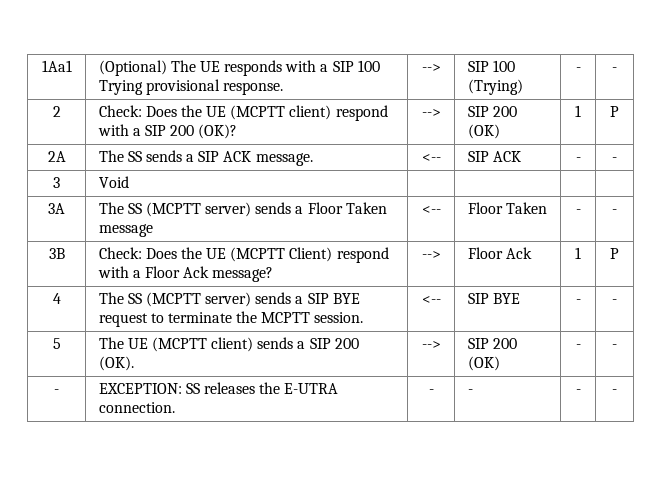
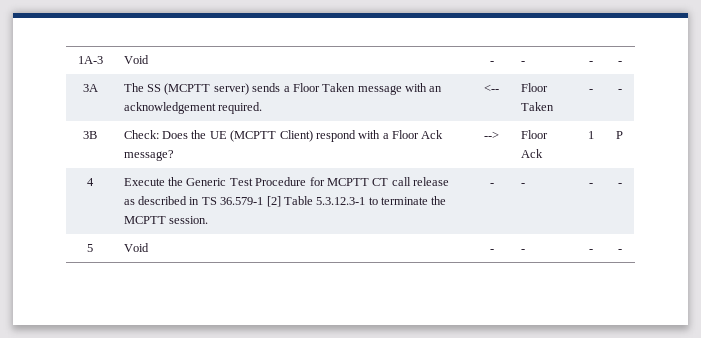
[41,60,72,72] [98,60,380,76] [98,79,283,95] [421,64,441,72] [467,60,515,72] [467,79,523,95] [575,67,581,72] [612,67,617,72] [52,106,61,117] [98,105,388,121] [97,124,238,139] [421,109,441,117] [467,106,517,117] [467,124,500,139] [575,105,581,117] [610,106,619,117] [47,151,66,162] [98,150,313,166] [421,154,441,162] [467,151,521,162] [575,157,581,162] [612,157,617,162] [53,177,60,188] [98,176,129,188] 1Aa1 | (Optional) The UE responds with a SIP 100 Trying provisional response. | --> | SIP 100 (Trying) | - | - // 2 | Check: Does the UE (MCPTT client) respond with a SIP 200 (OK)? | --> | SIP 200 (OK) | 1 | P // 2A | The SS sends a SIP ACK message. | <-- | SIP ACK | - | - // 3 | Void | | | | -> [77,56,103,64] [123,55,149,64] [489,61,494,64] [520,61,525,64] [588,61,593,64] [617,61,622,64] 1A-3 | Void | - | - | - | -
(153, 230) none -> [405,83,443,92] [123,102,263,114] with an acknowledgement required.
[98,292,360,307] [98,313,148,327] The SS (MCPTT server) sends a SIP BYE request -> [123,177,450,186] [123,196,366,207] Execute the Generic Test Procedure for MCPTT CT call release as described in TS 36.579-1 [2] Table 5.3.12.3-1
[421,296,441,304] [467,293,520,304] [575,299,581,304] [612,299,617,304] [52,338,61,349] [98,337,359,352] [98,356,134,371] [421,341,441,349] [467,338,517,349] [467,356,500,371] [575,344,581,349] [612,344,617,349] [54,389,59,394] [98,382,339,394] [98,402,175,413] <-- | SIP BYE | - | - // 5 | The UE (MCPTT client) sends a SIP 200 (OK). | --> | SIP 200 (OK) | - | - // - | EXCEPTION: SS releases the E-UTRA connection. -> [489,183,494,186] [520,183,525,186] [588,183,593,186] [617,183,622,186] [87,244,93,252] [123,243,149,252] - | - | - | - // 5 | Void

